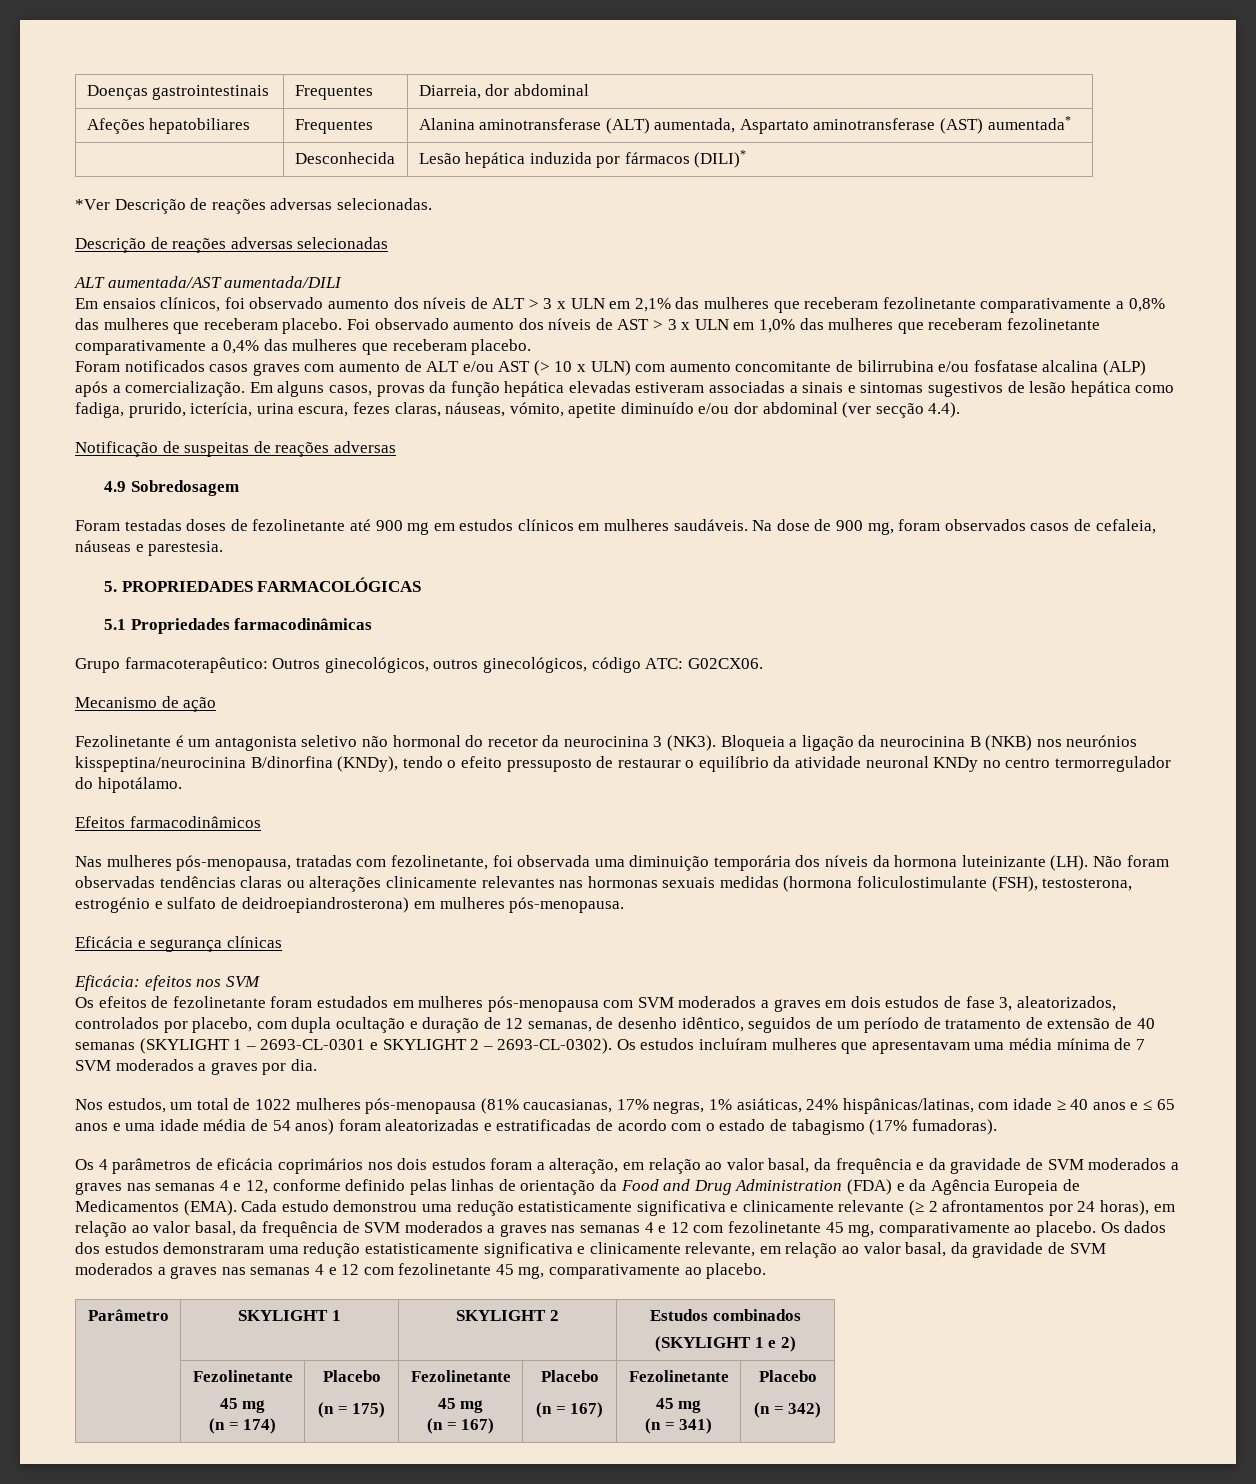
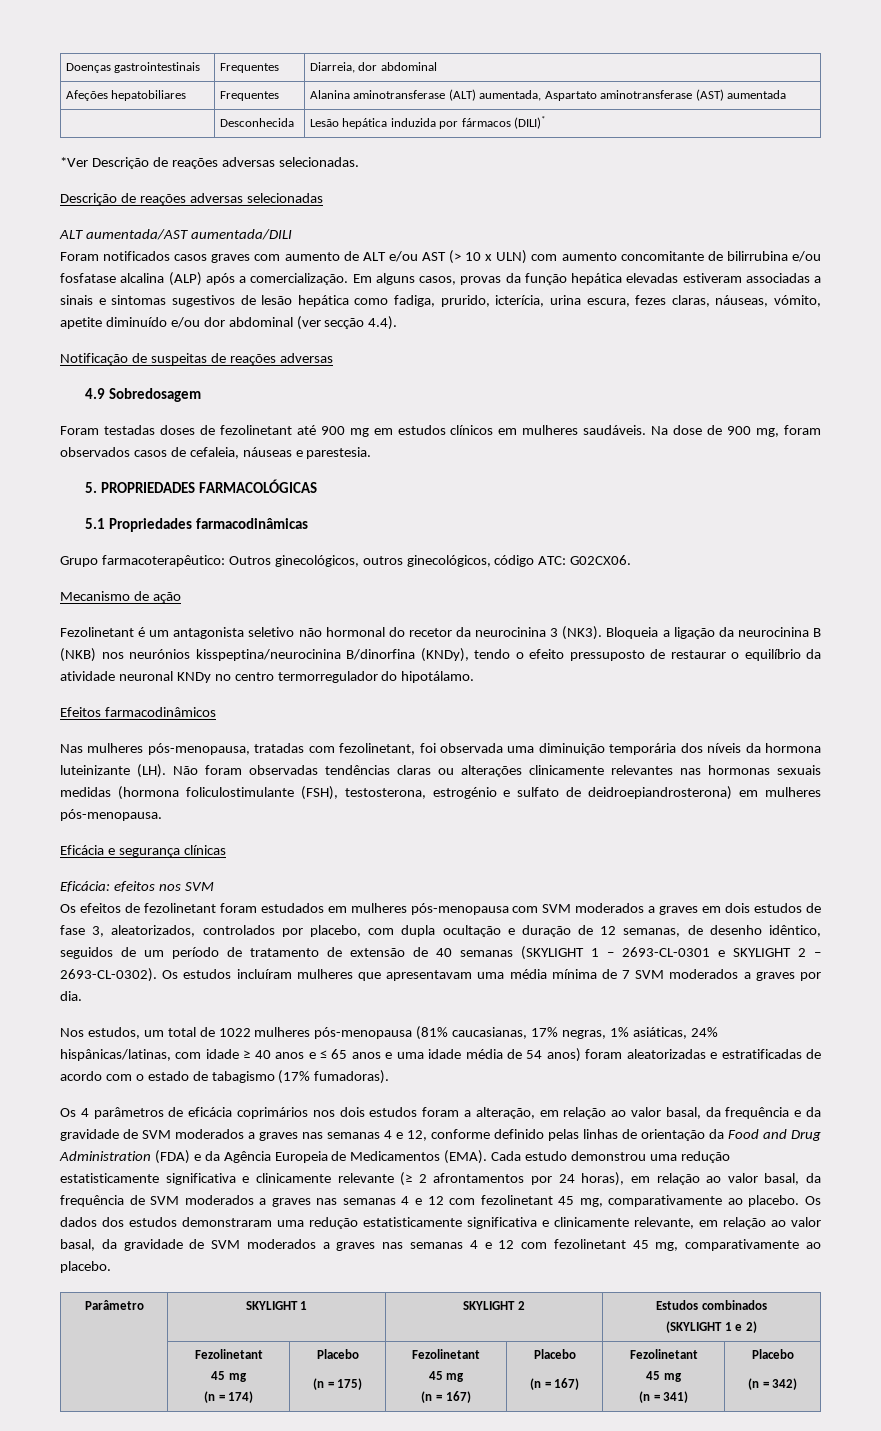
[987,116,1071,130] aumentada* -> [727,90,787,99] aumentada
[75,297,1165,313] [75,318,1100,334] [75,339,532,355] // Em ensaios clínicos, foi observado aumento dos níveis de ALT ˃ 3 x ULN em 2,1% das mulheres que receberam fezolinetante comparativamente a 0,8% das mulheres que receberam placebo. Foi observado aumento dos níveis de AST ˃ 3 x ULN em 1,0% das mulheres que receberam fezolinetante comparativamente a 0,4% das mulheres que receberam placebo. -> (292, 234) none
[252,519,346,531] fezolinetante -> [219,425,292,435] fezolinetant
[75,735,171,747] Fezolinetante -> [60,627,134,637] Fezolinetant
[390,855,488,870] fezolinetante, -> [339,743,416,755] fezolinetant,
[172,996,266,1008] fezolinetante -> [143,903,216,913] fezolinetant
[728,1221,822,1233] fezolinetante -> [480,1195,553,1205] fezolinetant
[398,1263,492,1275] fezolinetante -> [553,1239,626,1249] fezolinetant
[192,1370,293,1382] Fezolinetante -> [194,1349,263,1359] Fezolinetant
[410,1370,511,1382] Fezolinetante -> [412,1349,480,1359] Fezolinetant
[628,1370,729,1382] Fezolinetante -> [629,1349,698,1359] Fezolinetant

